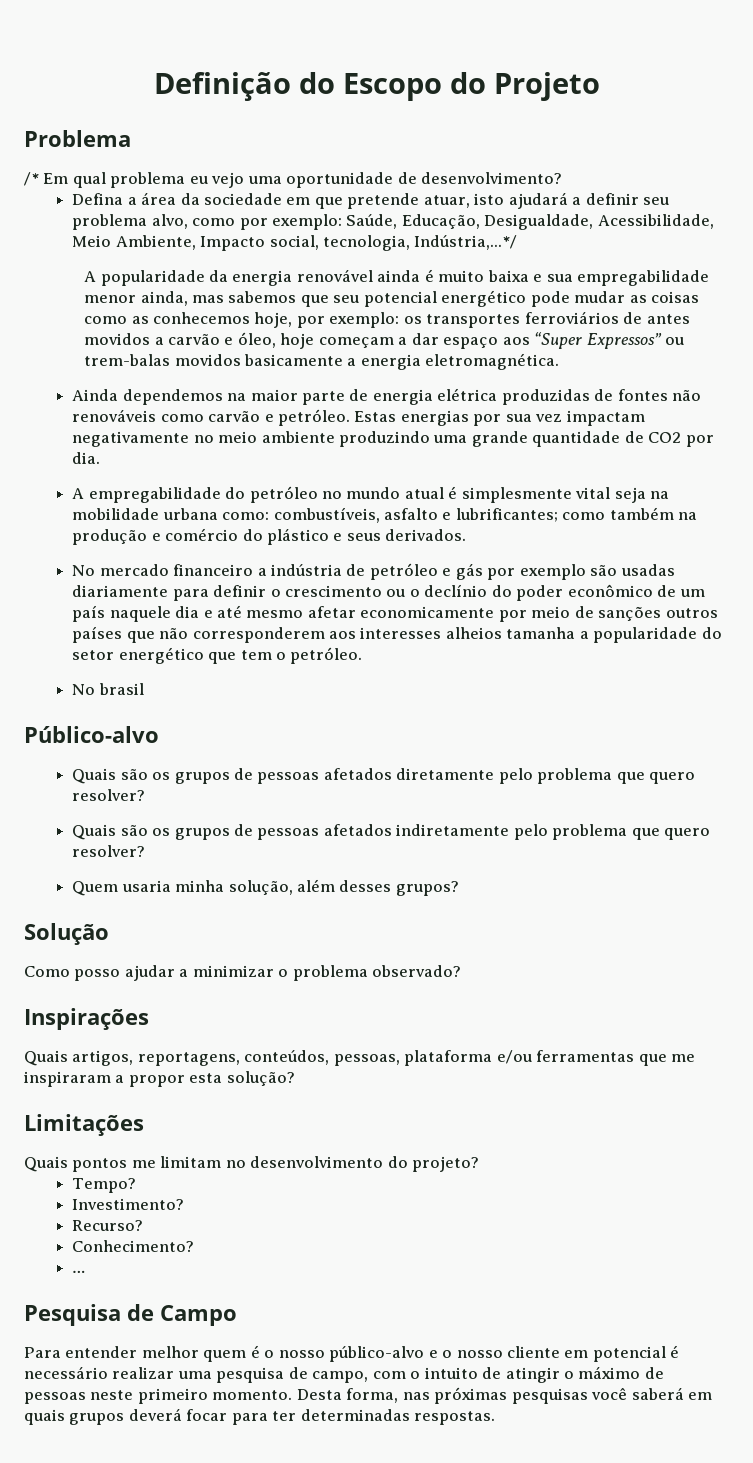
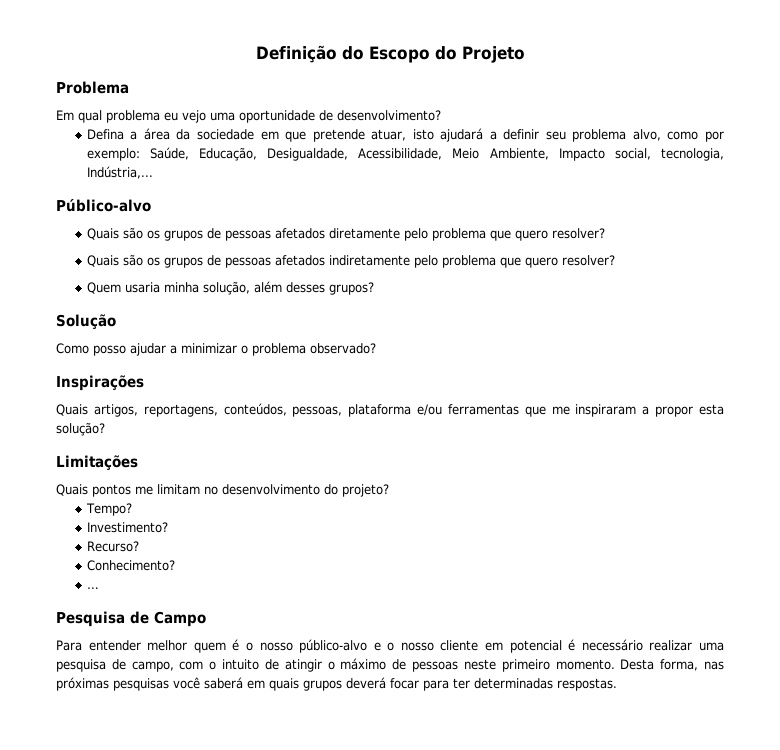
[24,172,39,186] /* -> (129, 87) none
[414,235,518,250] [84,269,710,286] [84,290,700,307] [84,311,690,328] [84,332,684,349] [84,353,560,370] [72,388,702,405] [72,409,645,426] [72,431,714,447] [72,452,101,464] [72,486,670,503] [72,507,698,523] [72,528,467,545] [72,563,675,580] [72,584,705,601] [72,605,718,622] [72,626,722,643] [72,647,363,664] [72,683,144,695] Indústria,...*/ // A popularidade da energia renovável ainda é muito baixa e sua empregabilidade menor ainda, mas sabemos que seu potencial energético pode mudar as coisas como as conhecemos hoje, por exemplo: os transportes ferroviários de antes movidos a carvão e óleo, hoje começam a dar espaço aos “Super Expressos” ou trem-balas movidos basicamente a energia eletromagnética. // Ainda dependemos na maior parte de energia elétrica produzidas de fontes não renováveis como carvão e petróleo. Estas energias por sua vez impactam negativamente no meio ambiente produzindo uma grande quantidade de CO2 por dia. // A empregabilidade do petróleo no mundo atual é simplesmente vital seja na mobilidade urbana como: combustíveis, asfalto e lubrificantes; como também na produção e comércio do plástico e seus derivados. // No mercado financeiro a indústria de petróleo e gás por exemplo são usadas diariamente para definir o crescimento ou o declínio do poder econômico de um país naquele dia e até mesmo afetar economicamente por meio de sanções outros países que não corresponderem aos interesses alheios tamanha a popularidade do setor energético que tem o petróleo. // No brasil -> [86,166,153,179] Indústria,...

